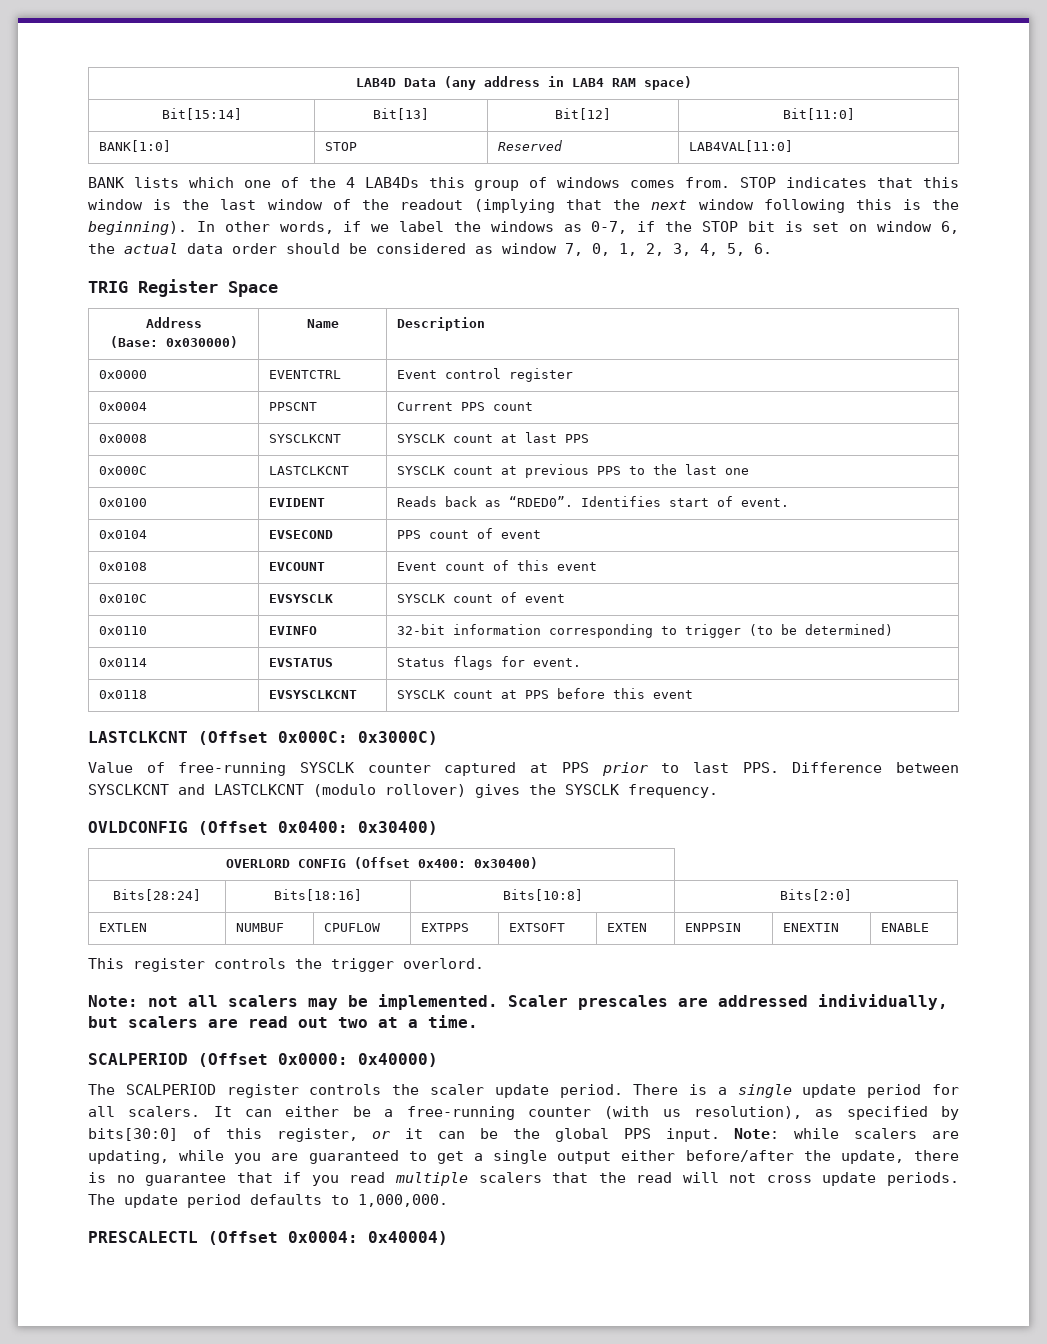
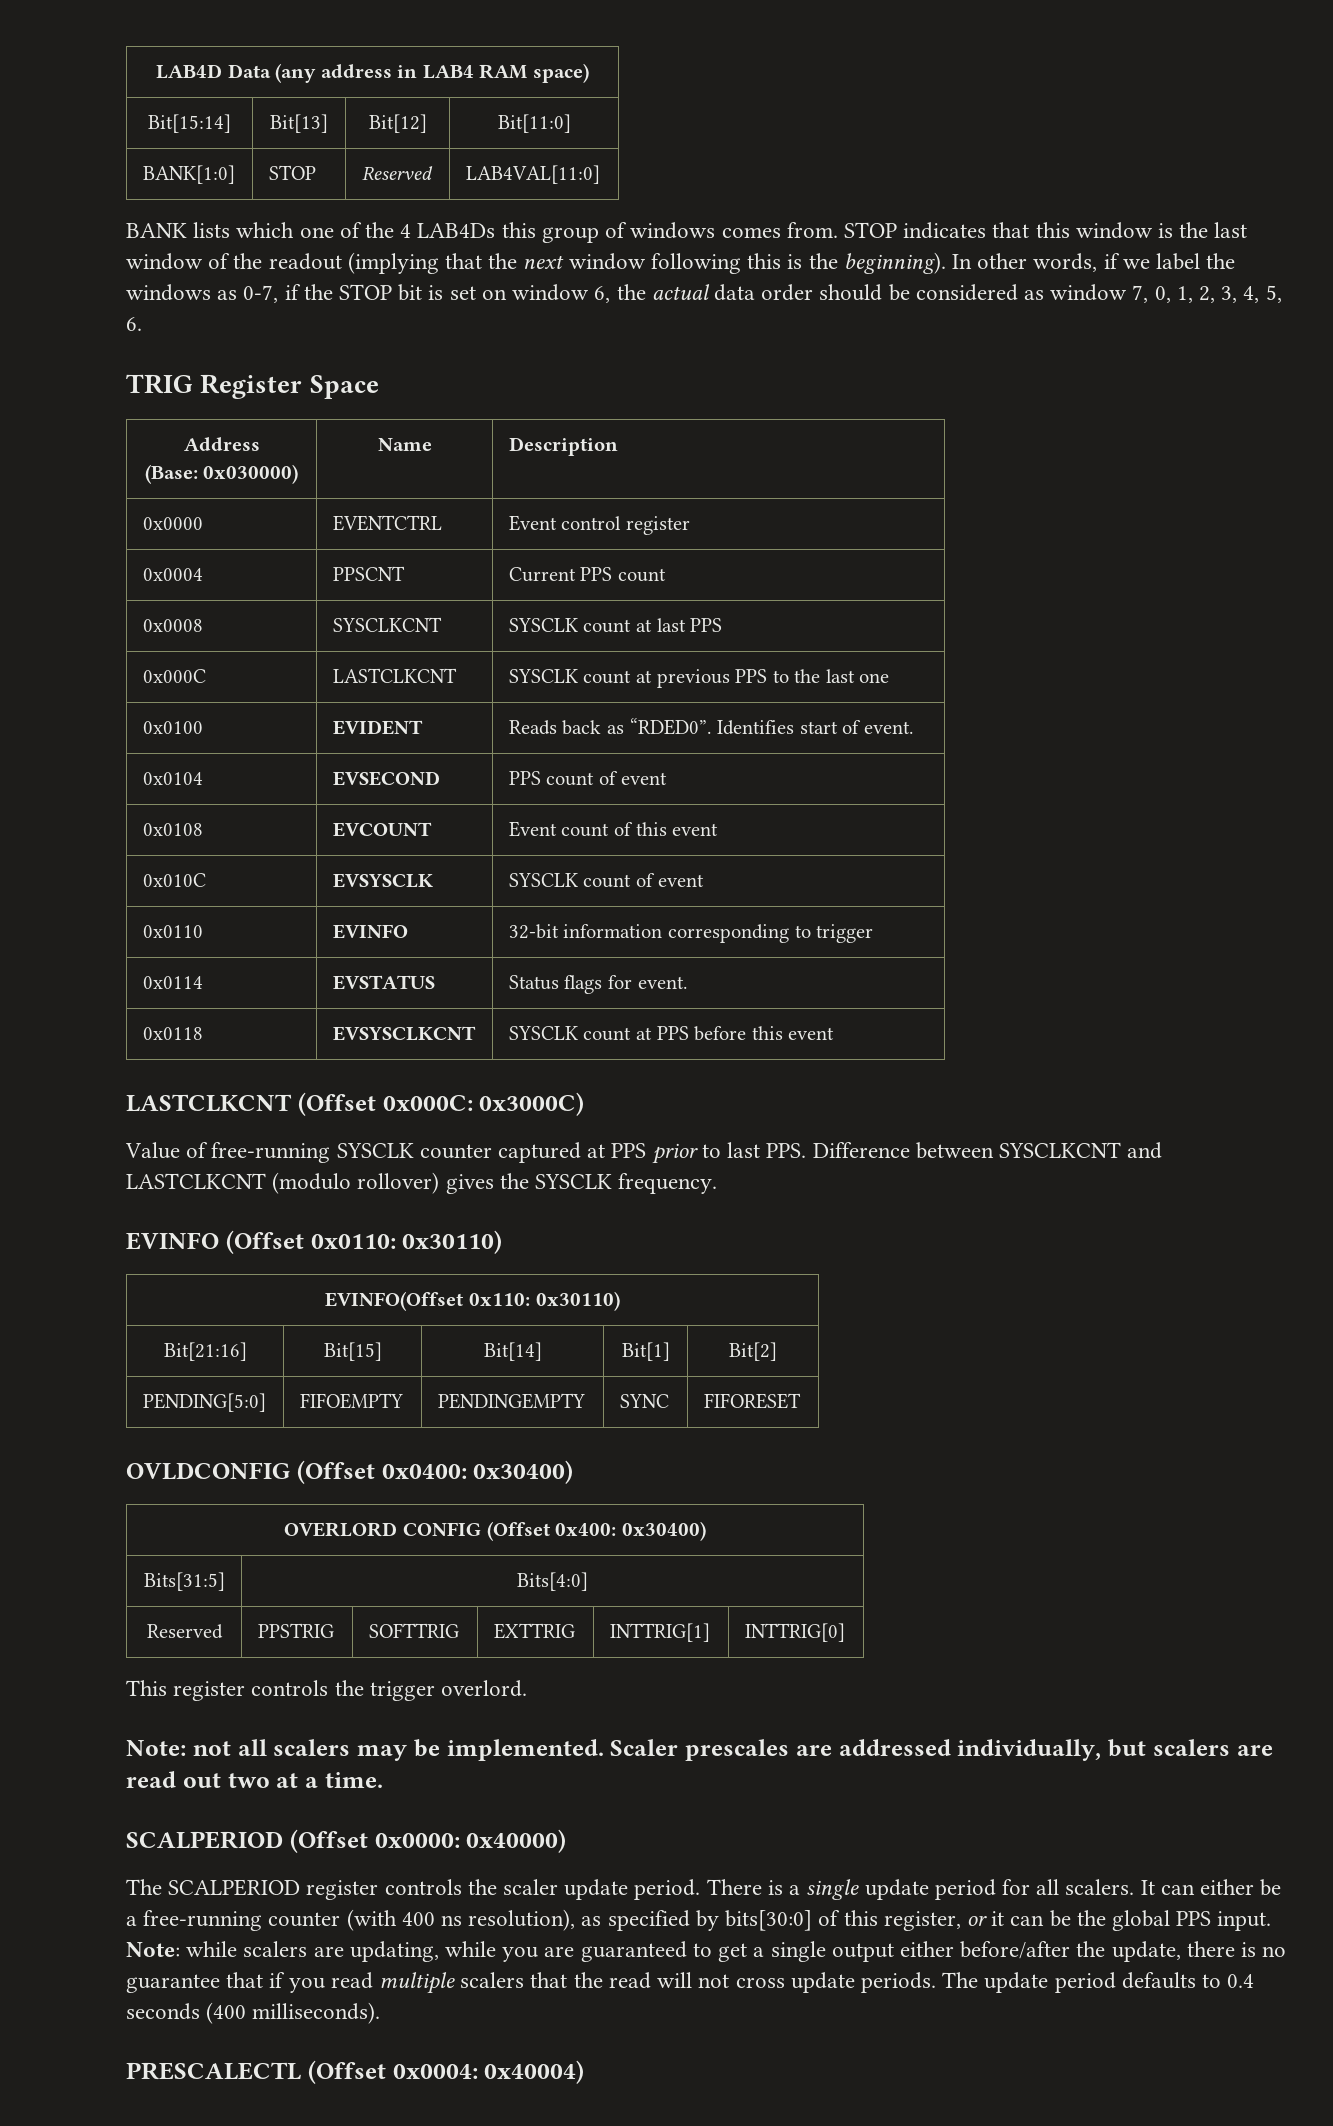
[749,624,894,636] (to be determined) -> (874, 933) none
(718, 791) none -> [126,1230,503,1254] [325,1291,620,1311] [163,1342,247,1361] [323,1342,382,1361] [483,1342,542,1361] [621,1342,670,1361] [729,1342,777,1361] [142,1393,266,1412] [299,1393,403,1409] [437,1393,585,1409] [619,1394,669,1408] [703,1393,801,1409] // EVINFO (Offset 0x0110: 0x30110) // EVINFO(Offset 0x110: 0x30110) // Bit[21:16] | Bit[15] | Bit[14] | Bit[1] | Bit[2] // PENDING[5:0] | FIFOEMPTY | PENDINGEMPTY | SYNC | FIFORESET
[113,889,201,901] [274,889,362,901] [502,889,583,901] [780,889,852,901] [99,923,148,932] [236,923,285,932] [324,923,381,932] [421,923,470,932] [509,923,566,932] [607,923,648,932] [685,923,742,932] [783,923,840,932] [881,923,930,932] Bits[28:24] | Bits[18:16] | Bits[10:8] | Bits[2:0] // EXTLEN | NUMBUF | CPUFLOW | EXTPPS | EXTSOFT | EXTEN | ENPPSIN | ENEXTIN | ENABLE -> [143,1572,225,1591] [517,1572,588,1591] [146,1624,223,1639] [257,1623,334,1638] [368,1623,459,1638] [493,1623,575,1639] [609,1623,710,1642] [744,1623,845,1642] Bits[31:5] | Bits[4:0] // Reserved | PPSTRIG | SOFTTRIG | EXTTRIG | INTTRIG[1] | INTTRIG[0]
[662,1109,681,1117] us -> [401,1912,463,1926] 400 ns
[358,1194,448,1207] 1,000,000. -> [1227,1974,1255,1988] [126,2002,381,2024] 0.4 seconds (400 milliseconds).

